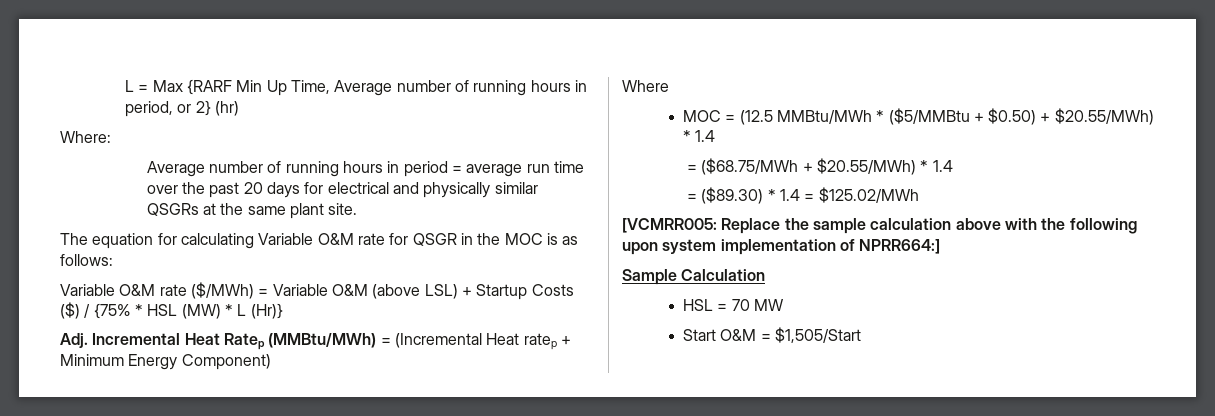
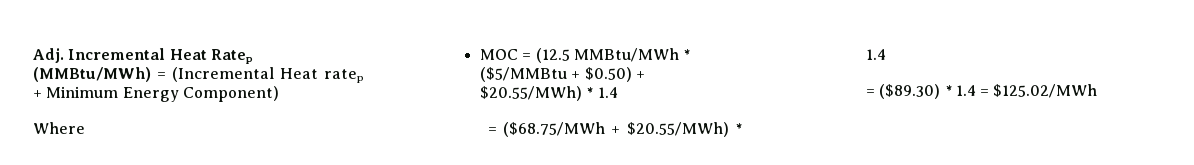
[124,79,587,96] [124,100,239,117] [60,131,111,143] [146,161,584,177] [146,182,538,198] [146,203,358,219] [60,233,579,249] [60,254,113,266] [60,282,574,300] [60,302,283,319] L = Max {RARF Min Up Time, Average number of running hours in period, or 2} (hr) // Where: // Average number of running hours in period = average run time over the past 20 days for electrical and physically similar QSGRs at the same plant site. // The equation for calculating Variable O&M rate for QSGR in the MOC is as follows: // Variable O&M rate ($/MWh) = Variable O&M (above LSL) + Startup Costs ($) / {75% * HSL (MW) * L (Hr)} // -> (33, 55) none
[622,218,1137,234] [622,239,941,255] [622,269,766,285] [682,299,784,311] [682,327,861,343] // [VCMRR005: Replace the sample calculation above with the following upon system implementation of NPRR664:] // Sample Calculation // HSL = 70 MW // Start O&M = $1,505/Start -> (1098, 91) none

